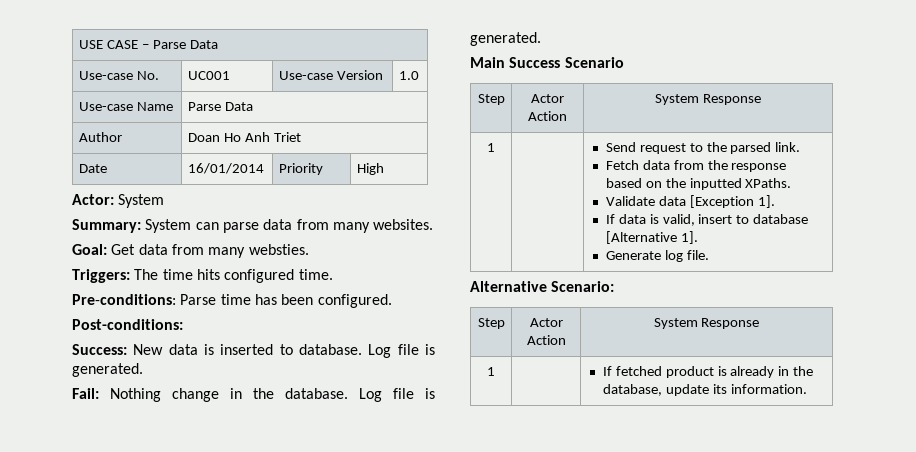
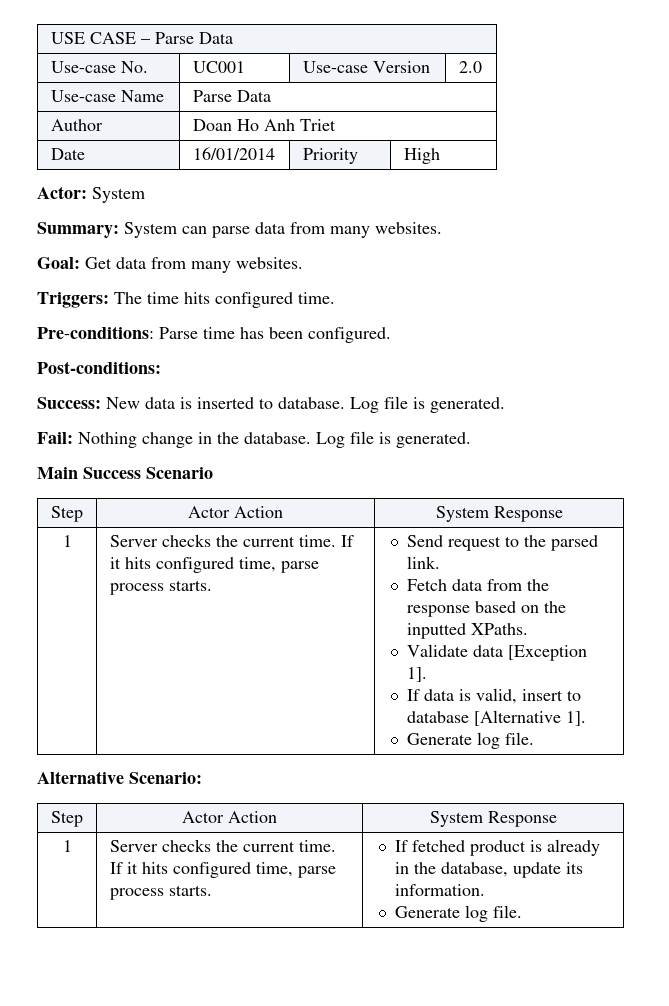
[398,71,419,80] 1.0 -> [458,61,482,73] 2.0
[248,244,309,255] websties. -> [236,257,303,269] websites.
(495, 147) none -> [109,534,354,547] [109,557,319,573] [109,580,212,595] Server checks the current time. If it hits configured time, parse process starts.
(495, 371) none -> [109,839,336,852] [109,862,336,878] [109,885,212,900] Server checks the current time. If it hits configured time, parse process starts.
(807, 389) none -> [395,905,523,922] // Generate log file.

